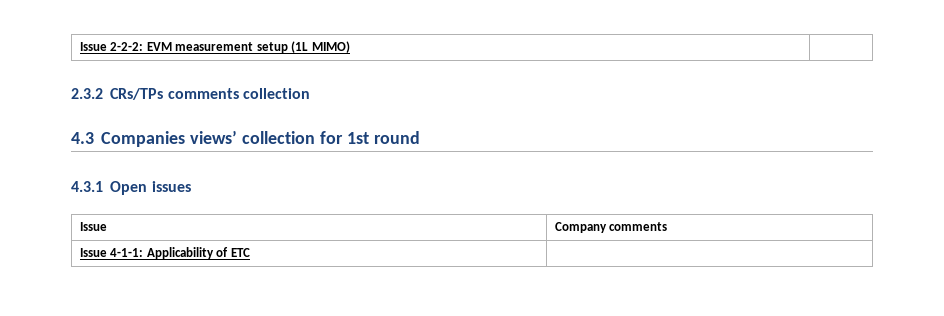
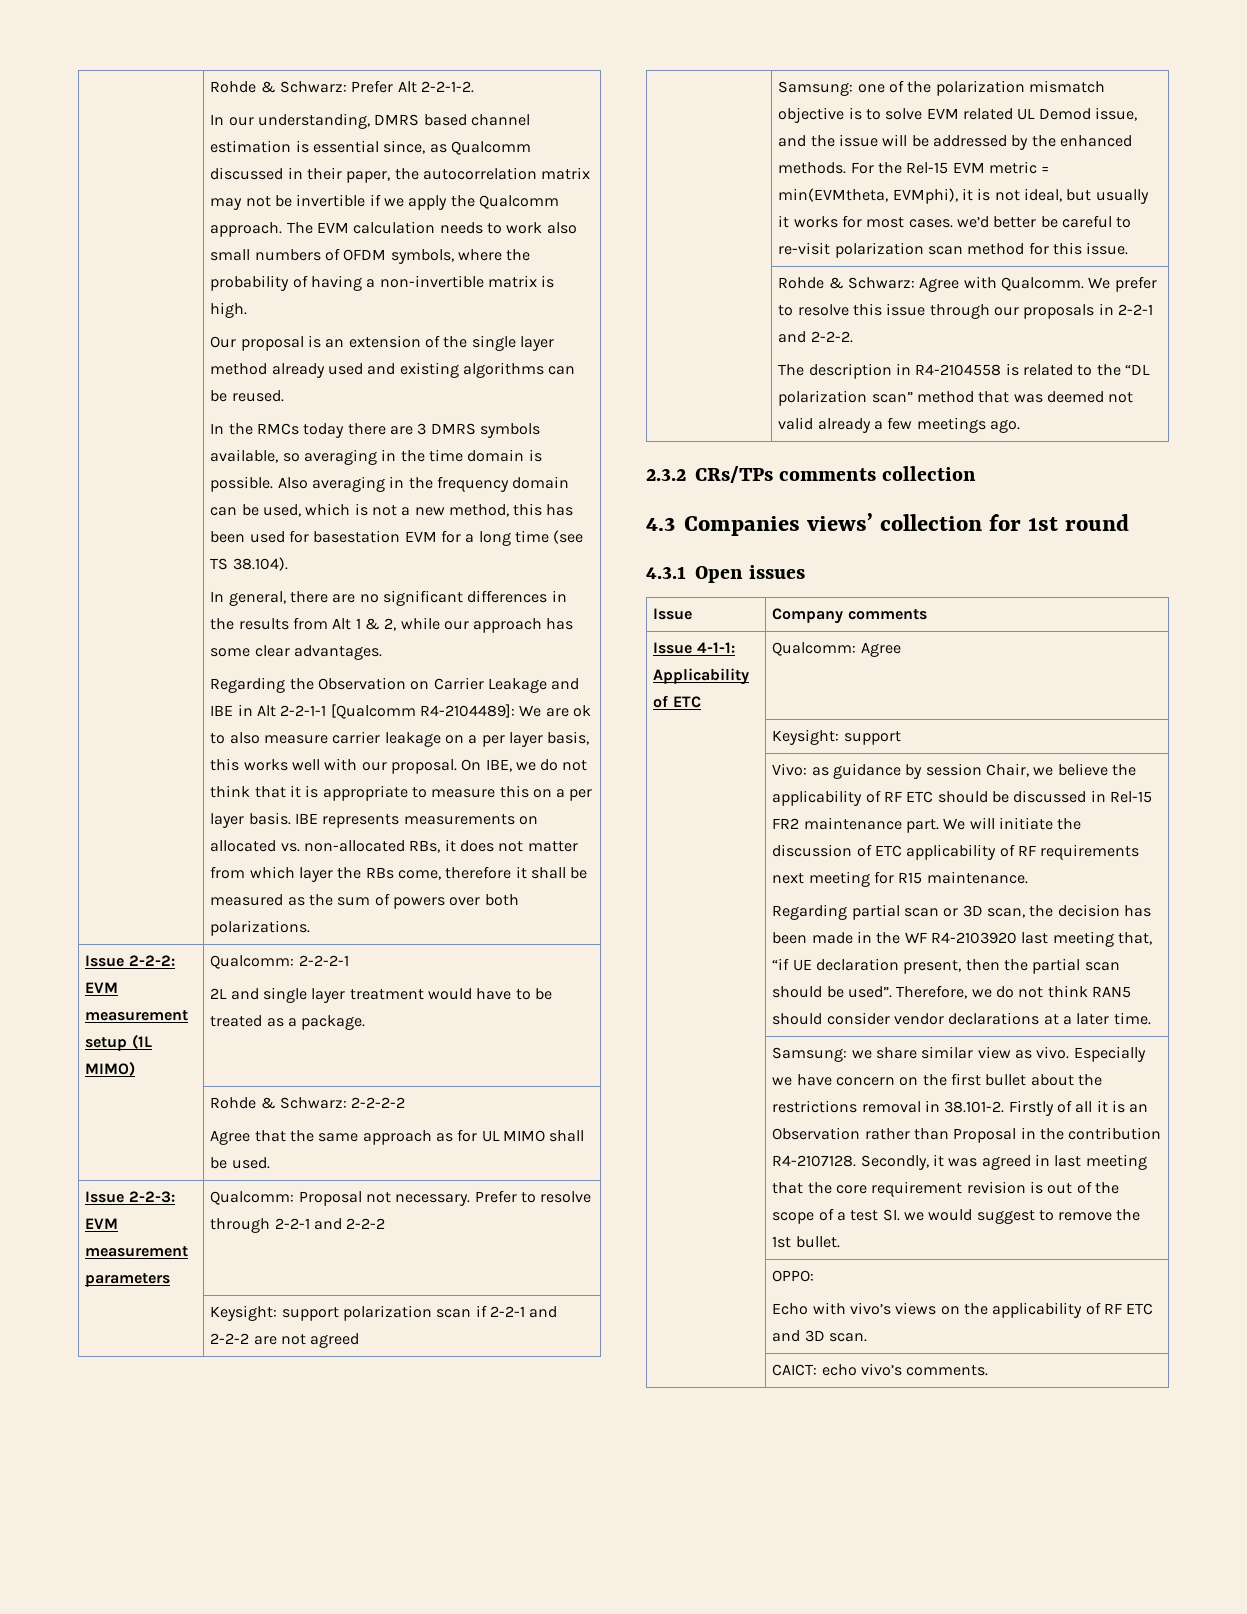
(79, 46) none -> [210,80,474,93] [210,113,530,129] [210,140,531,155] [210,167,591,183] [210,194,559,210] [210,221,577,237] [210,248,531,264] [210,275,555,291] [210,302,248,318] [210,335,554,351] [210,362,576,378] [210,390,284,402] [210,423,540,438] [210,449,542,465] [210,476,570,492] [210,503,574,517] [210,530,584,546] [210,557,288,571] [210,590,567,606] [210,617,574,633] [210,645,382,660] [210,677,580,693] [210,704,591,719] [210,731,590,747] [210,758,588,774] [210,785,593,801] [210,812,538,828] [210,839,578,853] [210,866,588,882] [210,893,519,909] [210,920,311,936] | Rohde & Schwarz: Prefer Alt 2-2-1-2. // In our understanding, DMRS based channel estimation is essential since, as Qualcomm discussed in their paper, the autocorrelation matrix may not be invertible if we apply the Qualcomm approach. The EVM calculation needs to work also small numbers of OFDM symbols, where the probability of having a non-invertible matrix is high. // Our proposal is an extension of the single layer method already used and existing algorithms can be reused. // In the RMCs today there are 3 DMRS symbols available, so averaging in the time domain is possible. Also averaging in the frequency domain can be used, which is not a new method, this has been used for basestation EVM for a long time (see TS 38.104). // In general, there are no significant differences in the results from Alt 1 & 2, while our approach has some clear advantages. // Regarding the Observation on Carrier Leakage and IBE in Alt 2-2-1-1 [Qualcomm R4-2104489]: We are ok to also measure carrier leakage on a per layer basis, this works well with our proposal. On IBE, we do not think that it is appropriate to measure this on a per layer basis. IBE represents measurements on allocated vs. non-allocated RBs, it does not matter from which layer the RBs come, therefore it shall be measured as the sum of powers over both polarizations. //
(350, 47) none -> [210,955,349,969] [210,987,552,1003] [210,1015,366,1030] [210,1097,406,1109] [210,1129,585,1145] [210,1157,270,1169] [85,1191,175,1203] [85,1218,119,1229] [85,1246,189,1257] [85,1273,171,1287] [210,1190,592,1206] [210,1218,386,1233] [210,1305,558,1321] [210,1333,360,1348] [778,80,1105,96] [778,107,1137,123] [778,134,1132,150] [778,161,1050,174] [778,188,1149,204] [778,215,1132,228] [778,242,1129,258] [778,276,1157,292] [778,303,1153,319] [778,331,853,343] [778,363,1150,379] [778,390,1134,406] [778,417,1020,433] Qualcomm: 2-2-2-1 // 2L and single layer treatment would have to be treated as a package. // | Rohde & Schwarz: 2-2-2-2 // Agree that the same approach as for UL MIMO shall be used. // Issue 2-2-3: EVM measurement parameters | Qualcomm: Proposal not necessary. Prefer to resolve through 2-2-1 and 2-2-2 // | Keysight: support polarization scan if 2-2-1 and 2-2-2 are not agreed // | Samsung: one of the polarization mismatch objective is to solve EVM related UL Demod issue, and the issue will be addressed by the enhanced methods. For the Rel-15 EVM metric = min(EVMtheta, EVMphi), it is not ideal, but usually it works for most cases. we’d better be careful to re-visit polarization scan method for this issue. // | Rohde & Schwarz: Agree with Qualcomm. We prefer to resolve this issue through our proposals in 2-2-1 and 2-2-2. // The description in R4-2104558 is related to the “DL polarization scan” method that was deemed not valid already a few meetings ago.
(250, 252) none -> [772,642,901,657] [772,729,901,745] [772,763,1136,779] [772,790,1152,806] [772,817,1082,833] [772,844,1140,860] [772,871,1028,887] [772,904,1151,920] [772,931,1152,947] [772,958,1120,974] [772,985,1131,999] [772,1012,1151,1025] [772,1046,1146,1062] [772,1073,1102,1086] [772,1100,1149,1116] [772,1127,1162,1143] [772,1154,1147,1170] [772,1181,1119,1197] [772,1208,1141,1224] [772,1236,840,1248] [772,1270,815,1282] [772,1302,1154,1318] [772,1330,867,1342] [772,1363,989,1376] Qualcomm: Agree // | Keysight: support // | Vivo: as guidance by session Chair, we believe the applicability of RF ETC should be discussed in Rel-15 FR2 maintenance part. We will initiate the discussion of ETC applicability of RF requirements next meeting for R15 maintenance. // Regarding partial scan or 3D scan, the decision has been made in the WF R4-2103920 last meeting that, “if UE declaration present, then the partial scan should be used”. Therefore, we do not think RAN5 should consider vendor declarations at a later time. // | Samsung: we share similar view as vivo. Especially we have concern on the first bullet about the restrictions removal in 38.101-2. Firstly of all it is an Observation rather than Proposal in the contribution R4-2107128. Secondly, it was agreed in last meeting that the core requirement revision is out of the scope of a test SI. we would suggest to remove the 1st bullet. // | OPPO: // Echo with vivo’s views on the applicability of RF ETC and 3D scan. // | CAICT: echo vivo’s comments.

